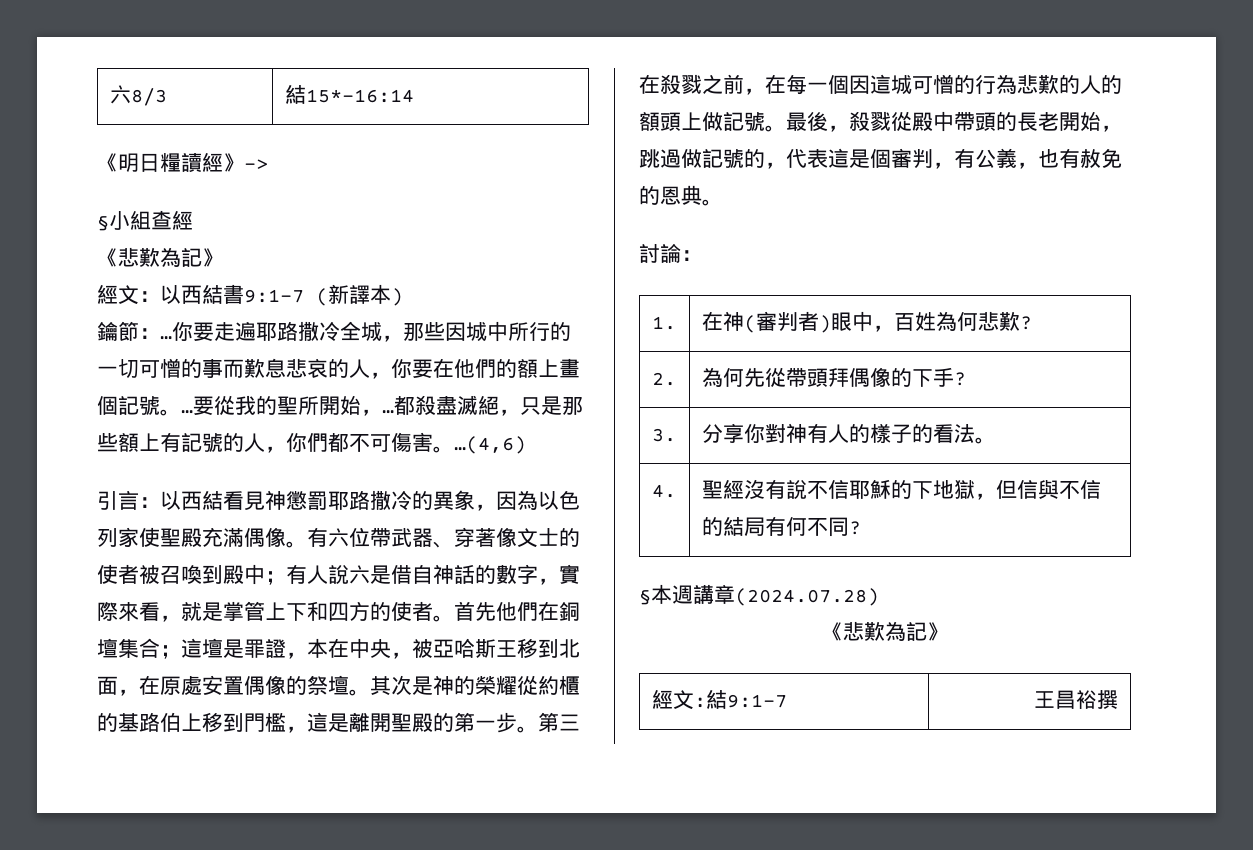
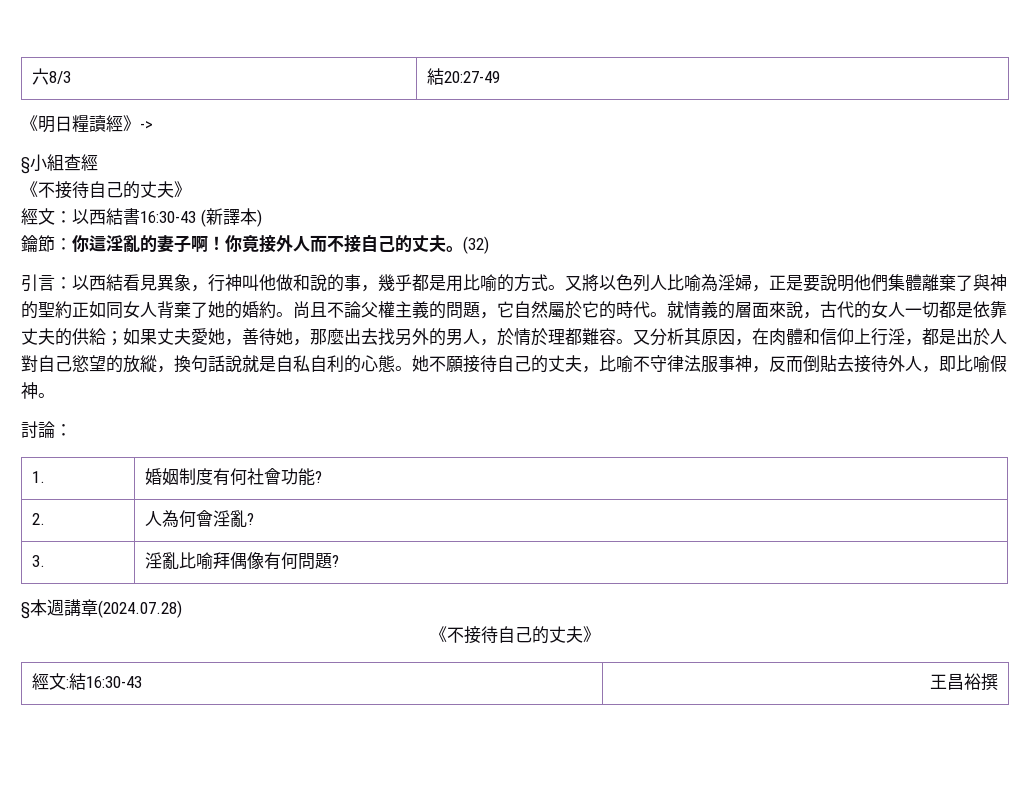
[305,89,414,103] 15*-16:14 -> [444,71,501,83] 20:27-49
[118,247,202,267] 悲歎為記 -> [38,181,174,199] 不接待自己的丈夫
[244,289,304,303] 9:1-7 -> [140,211,196,223] 16:30-43
[160,321,571,342] [97,358,580,379] [97,395,583,416] [97,432,526,454] [97,490,580,511] [97,527,580,548] [97,564,580,585] [97,601,580,622] [97,638,580,659] [97,675,580,696] [97,712,580,733] [639,74,1122,95] [639,111,1122,132] [639,148,1122,169] [639,185,723,206] [639,244,702,263] [651,316,676,330] [701,311,1032,333] [651,372,676,386] [701,367,966,387] [651,428,676,442] [701,423,996,444] [651,484,676,498] [701,479,1101,500] [701,516,849,537] …你要走遍耶路撒冷全城，那些因城中所行的一切可憎的事而歎息悲哀的人，你要在他們的額上畫個記號。…要從我的聖所開始，…都殺盡滅絕，只是那些額上有記號的人，你們都不可傷害。…(4,6) // 引言：以西結看見神懲罰耶路撒冷的異象，因為以色列家使聖殿充滿偶像。有六位帶武器、穿著像文士的使者被召喚到殿中；有人說六是借自神話的數字，實際來看，就是掌管上下和四方的使者。首先他們在銅壇集合；這壇是罪證，本在中央，被亞哈斯王移到北面，在原處安置偶像的祭壇。其次是神的榮耀從約櫃的基路伯上移到門檻，這是離開聖殿的第一步。第三在殺戮之前，在每一個因這城可憎的行為悲歎的人的額頭上做記號。最後，殺戮從殿中帶頭的長老開始，跳過做記號的，代表這是個審判，有公義，也有赦免的恩典。 // 討論： // 1. | 在神(審判者)眼中，百姓為何悲歎? // 2. | 為何先從帶頭拜偶像的下手? // 3. | 分享你對神有人的樣子的看法。 // 4. | 聖經沒有說不信耶穌的下地獄，但信與不信的結局有何不同 -> [72,234,489,254] [21,274,1007,292] [21,301,1007,319] [21,328,1007,346] [21,355,1007,373] [21,382,55,399] [21,421,72,438] [32,471,46,483] [145,468,323,486] [32,513,46,525] [145,510,255,528] [32,555,46,567] [145,552,333,570] 你這淫亂的妻子啊！你竟接外人而不接自己的丈夫。(32) // 引言：以西結看見異象，行神叫他做和說的事，幾乎都是用比喻的方式。又將以色列人比喻為淫婦，正是要說明他們集體離棄了與神的聖約正如同女人背棄了她的婚約。尚且不論父權主義的問題，它自然屬於它的時代。就情義的層面來說，古代的女人一切都是依靠丈夫的供給；如果丈夫愛她，善待她，那麼出去找另外的男人，於情於理都難容。又分析其原因，在肉體和信仰上行淫，都是出於人對自己慾望的放縱，換句話說就是自私自利的心態。她不願接待自己的丈夫，比喻不守律法服事神，反而倒貼去接待外人，即比喻假神。 // 討論： // 1. | 婚姻制度有何社會功能? // 2. | 人為何會淫亂? // 3. | 淫亂比喻拜偶像有何問題
[843,621,927,641] 悲歎為記 -> [447,626,583,644] 不接待自己的丈夫
[726,694,787,708] 9:1-7 -> [86,676,143,688] 16:30-43

